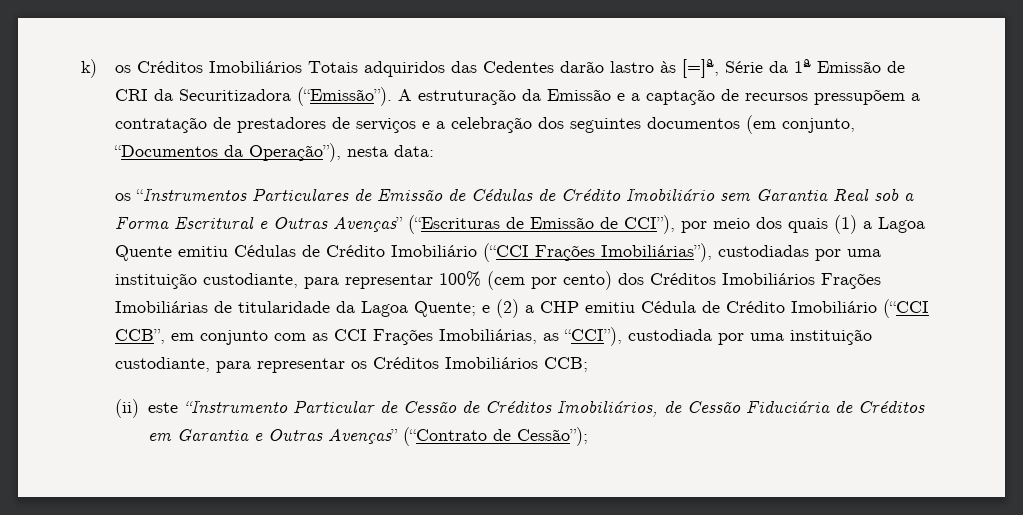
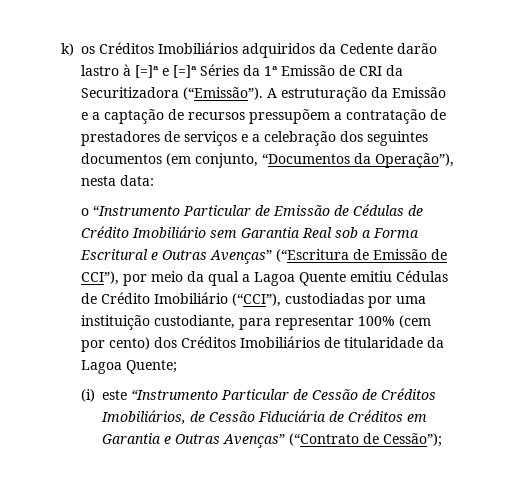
[307,59,763,78] Totais adquiridos das Cedentes darão lastro às [=]ª, Série -> [242,43,438,58] [81,64,240,78] adquiridos da Cedente darão lastro à [=]ª e [=]ª Séries
[114,188,349,201] os “Instrumentos Particulares -> [81,205,252,216] o “Instrumento Particular
[407,215,500,234] (“Escrituras -> [276,249,350,262] (“Escritura
[755,215,857,234] dos quais (1) -> [187,271,240,286] da qual
[482,243,712,262] (“CCI Frações Imobiliárias”), -> [232,293,282,307] (“CCI”),
[820,273,881,289] [114,301,208,313] Frações Imobiliárias -> (321, 342) none
[481,299,929,318] [114,327,872,346] [114,357,588,373] [114,399,139,418] e (2) a CHP emitiu Cédula de Crédito Imobiliário (“CCI CCB”, em conjunto com as CCI Frações Imobiliárias, as “CCI”), custodiada por uma instituição custodiante, para representar os Créditos Imobiliários CCB; // (ii) -> [81,389,96,402] // (i)

